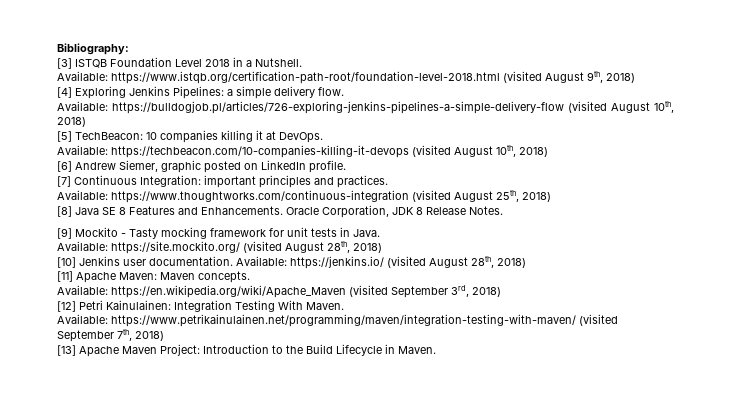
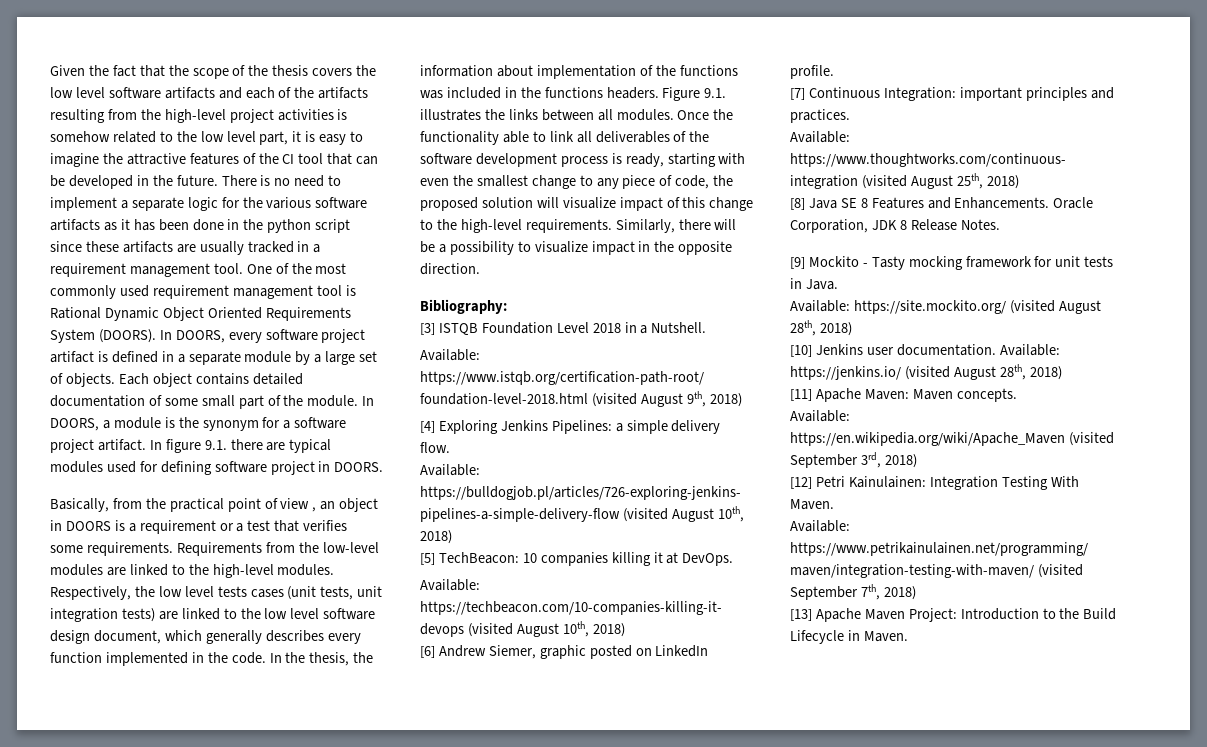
(57, 49) none -> [50,65,377,79] [50,87,369,99] [50,109,348,123] [50,131,364,145] [50,153,379,167] [50,175,342,189] [50,197,368,211] [50,219,351,233] [50,241,321,255] [50,263,347,277] [50,285,356,299] [50,307,351,321] [50,329,366,343] [50,351,378,365] [50,373,303,387] [50,395,375,409] [50,417,347,431] [50,439,332,453] [50,461,384,475] [50,498,379,512] [50,520,348,534] [50,542,379,556] [50,564,335,578] [50,586,383,600] [50,608,376,622] [50,630,361,644] [50,652,374,666] [420,65,738,79] [420,87,727,101] [420,109,734,121] [420,131,710,145] [420,153,746,167] [420,175,734,189] [420,197,754,211] [420,219,737,233] [420,241,733,255] [420,263,480,275] Given the fact that the scope of the thesis covers the low level software artifacts and each of the artifacts resulting from the high-level project activities is somehow related to the low level part, it is easy to imagine the attractive features of the CI tool that can be developed in the future. There is no need to implement a separate logic for the various software artifacts as it has been done in the python script since these artifacts are usually tracked in a requirement management tool. One of the most commonly used requirement management tool is Rational Dynamic Object Oriented Requirements System (DOORS). In DOORS, every software project artifact is defined in a separate module by a large set of objects. Each object contains detailed documentation of some small part of the module. In DOORS, a module is the synonym for a software project artifact. In figure 9.1. there are typical modules used for defining software project in DOORS. // Basically, from the practical point of view , an object in DOORS is a requirement or a test that verifies some requirements. Requirements from the low-level modules are linked to the high-level modules. Respectively, the low level tests cases (unit tests, unit integration tests) are linked to the low level software design document, which generally describes every function implemented in the code. In the thesis, the information about implementation of the functions was included in the functions headers. Figure 9.1. illustrates the links between all modules. Once the functionality able to link all deliverables of the software development process is ready, starting with even the smallest change to any piece of code, the proposed solution will visualize impact of this change to the high-level requirements. Similarly, there will be a possibility to visualize impact in the opposite direction. //

